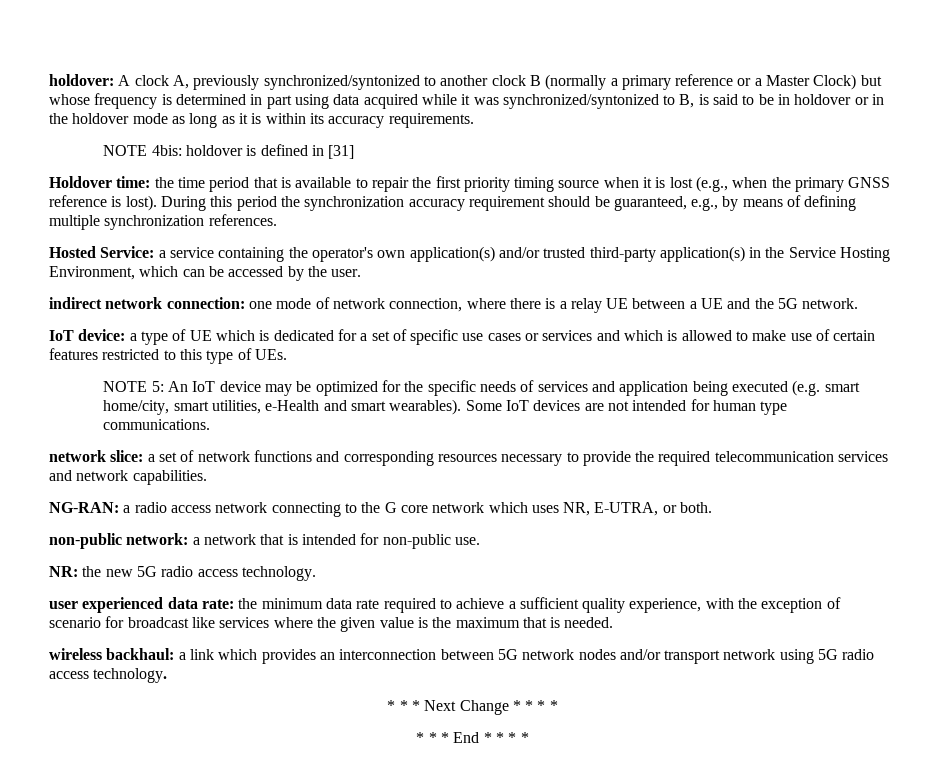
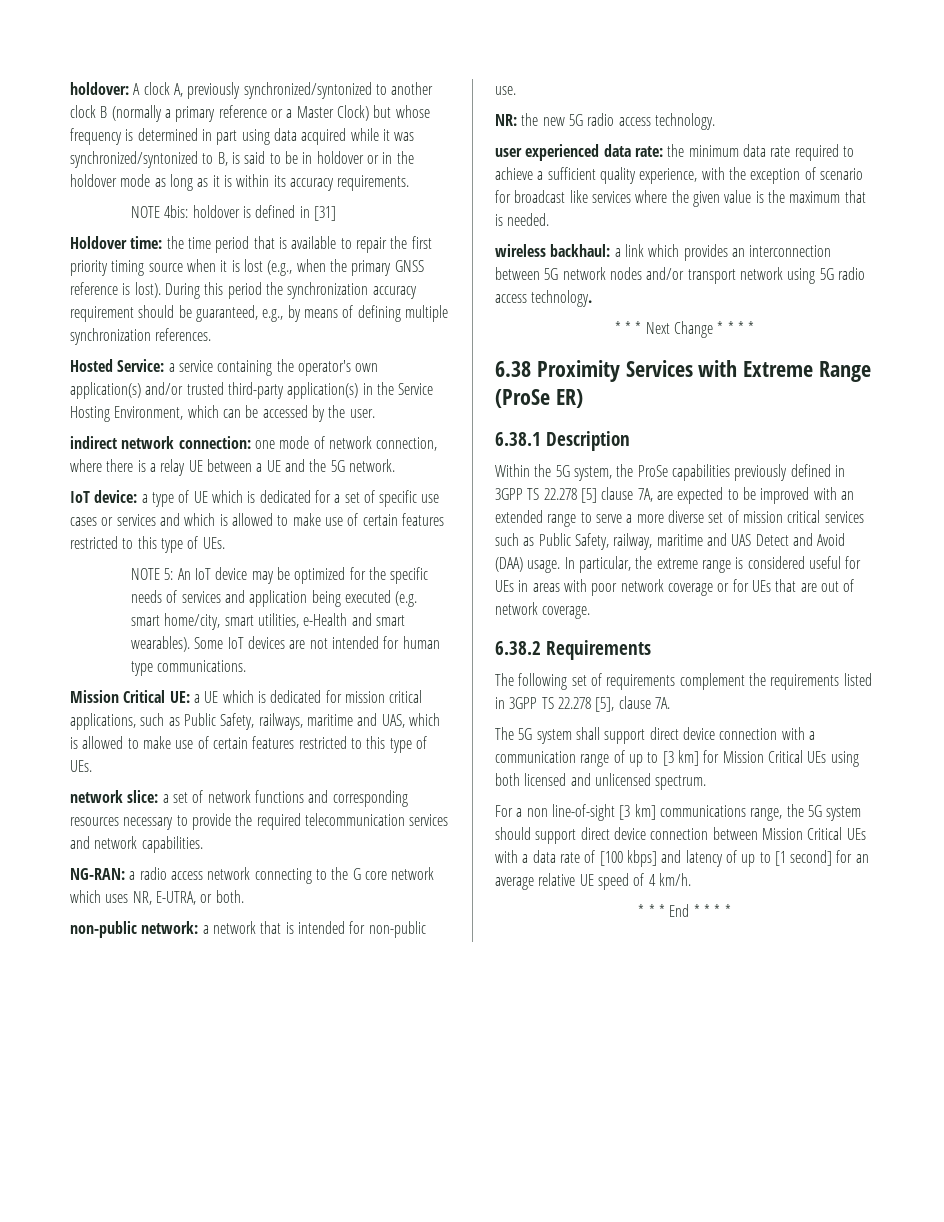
(211, 424) none -> [70,690,423,703] [70,713,440,730] [70,736,427,753] [70,760,92,772] // Mission Critical UE: a UE which is dedicated for mission critical applications, such as Public Safety, railways, maritime and UAS, which is allowed to make use of certain features restricted to this type of UEs.
(558, 705) none -> [495,360,872,382] [495,389,583,408] [495,431,630,451] [495,464,845,481] [495,487,854,504] [495,510,864,527] [495,533,846,550] [495,556,862,573] [495,579,855,596] [495,602,591,619] [495,640,651,660] [495,673,872,690] [495,696,670,712] [495,727,815,744] [495,750,859,767] [495,773,707,790] [495,804,862,821] [495,827,866,844] [495,850,869,867] [495,873,691,890] // 6.38 Proximity Services with Extreme Range (ProSe ER) // 6.38.1 Description // Within the 5G system, the ProSe capabilities previously defined in 3GPP TS 22.278 [5] clause 7A, are expected to be improved with an extended range to serve a more diverse set of mission critical services such as Public Safety, railway, maritime and UAS Detect and Avoid (DAA) usage. In particular, the extreme range is considered useful for UEs in areas with poor network coverage or for UEs that are out of network coverage. // 6.38.2 Requirements // The following set of requirements complement the requirements listed in 3GPP TS 22.278 [5], clause 7A. // The 5G system shall support direct device connection with a communication range of up to [3 km] for Mission Critical UEs using both licensed and unlicensed spectrum. // For a non line-of-sight [3 km] communications range, the 5G system should support direct device connection between Mission Critical UEs with a data rate of [100 kbps] and latency of up to [1 second] for an average relative UE speed of 4 km/h.

